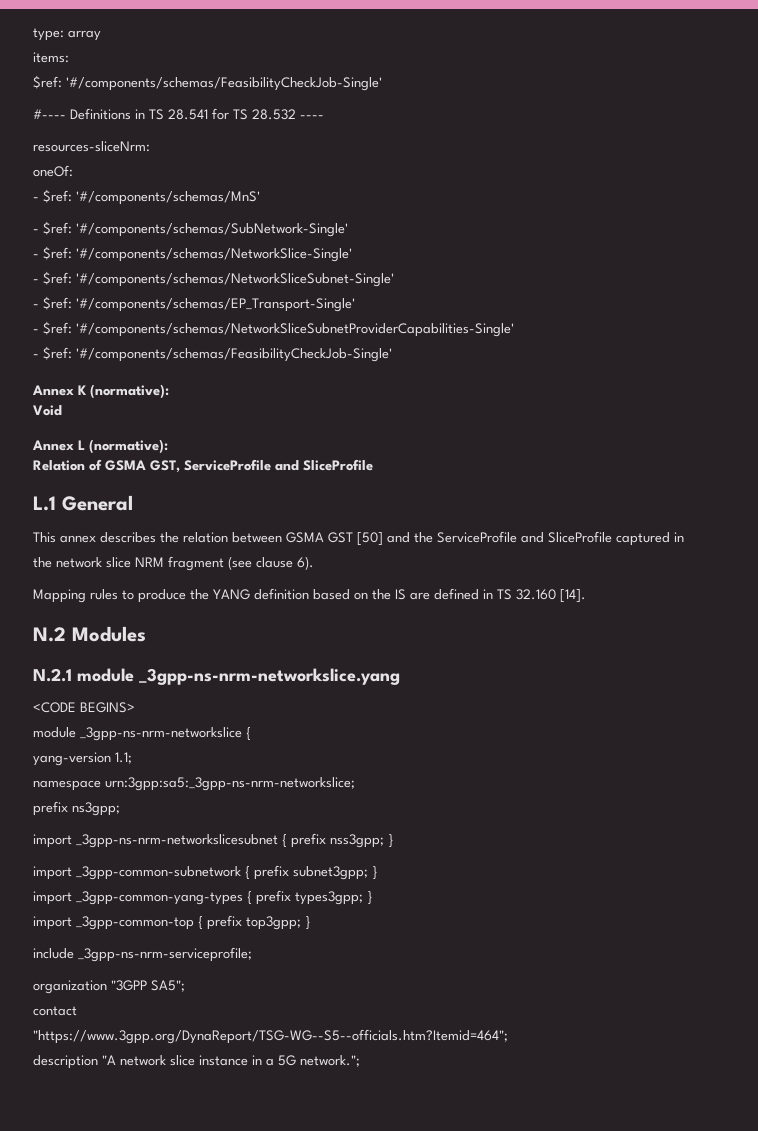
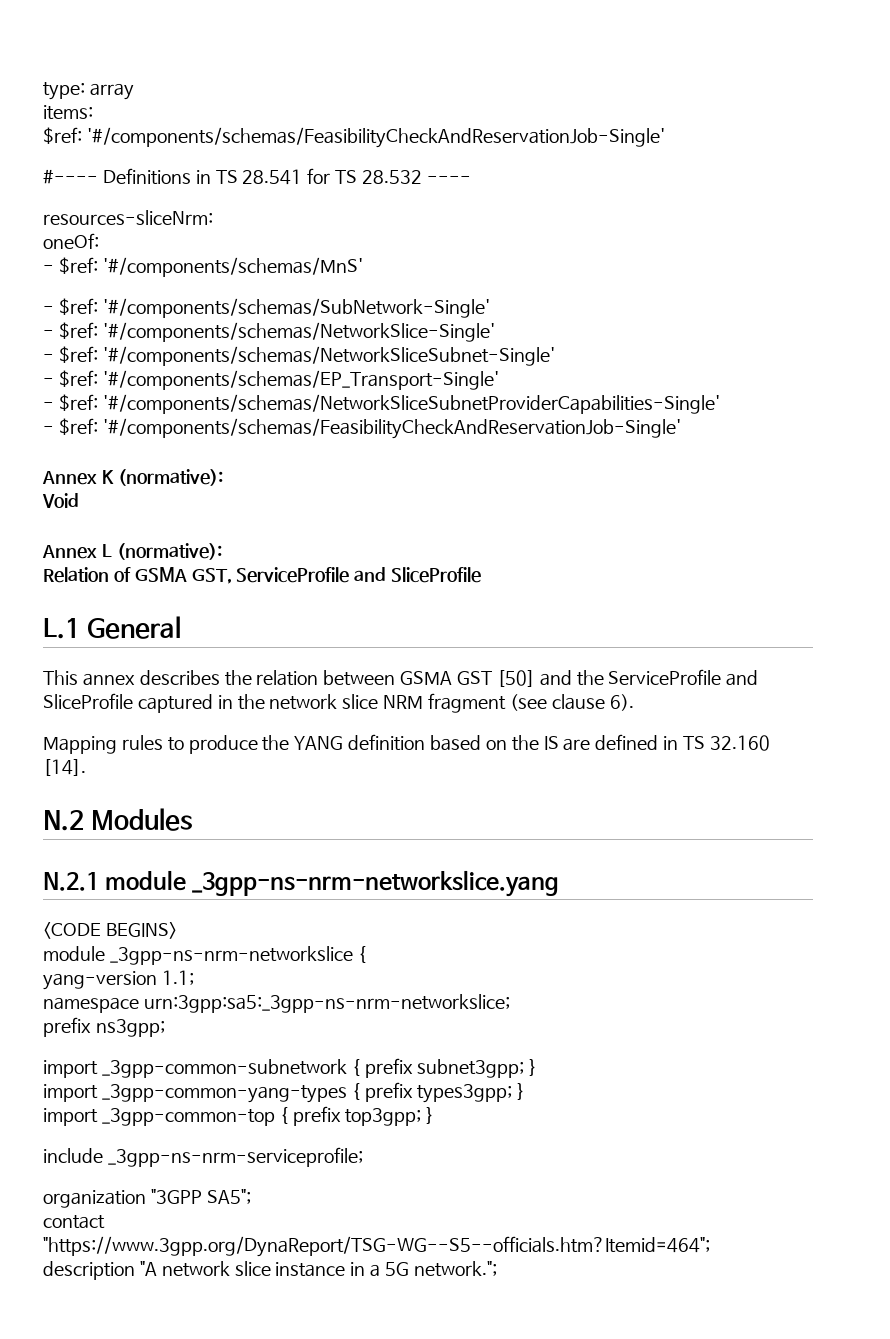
[66,77,382,91] '#/components/schemas/FeasibilityCheckJob-Single' -> [86,127,665,148] '#/components/schemas/FeasibilityCheckAndReservationJob-Single'
[76,348,392,362] '#/components/schemas/FeasibilityCheckJob-Single' -> [102,418,681,439] '#/components/schemas/FeasibilityCheckAndReservationJob-Single'
[33,833,394,848] // import _3gpp-ns-nrm-networkslicesubnet { prefix nss3gpp; } -> (165, 1028) none

